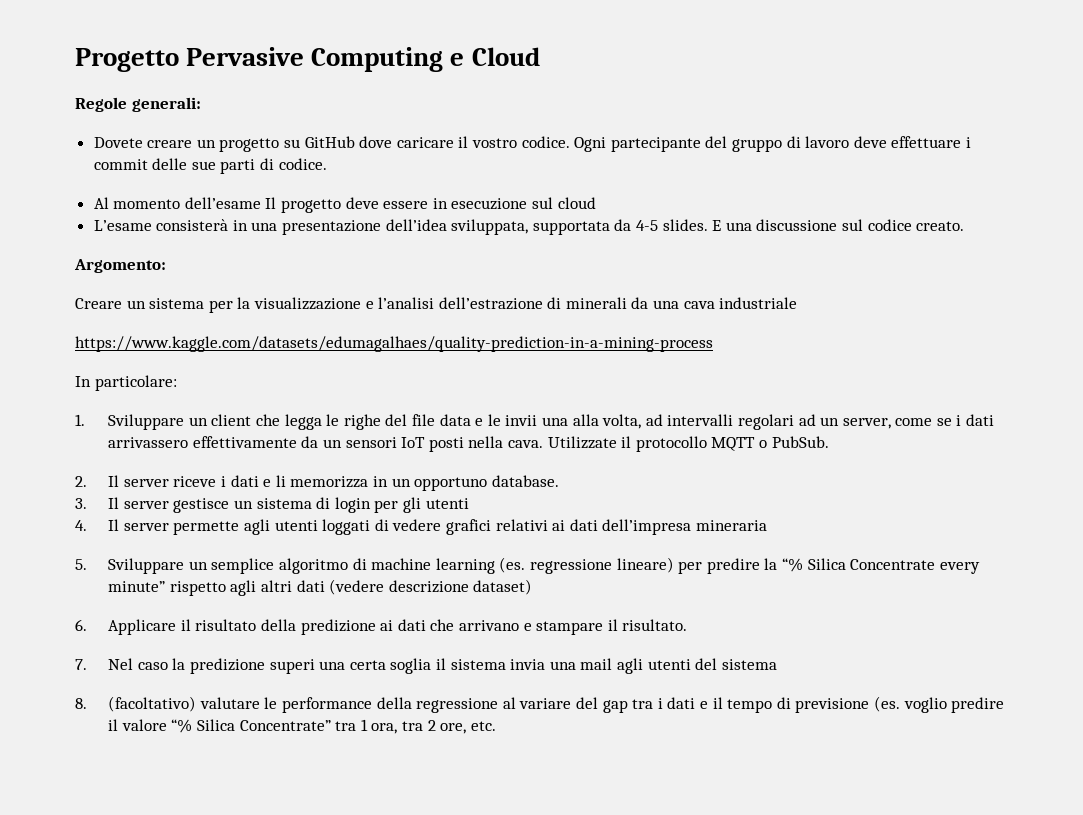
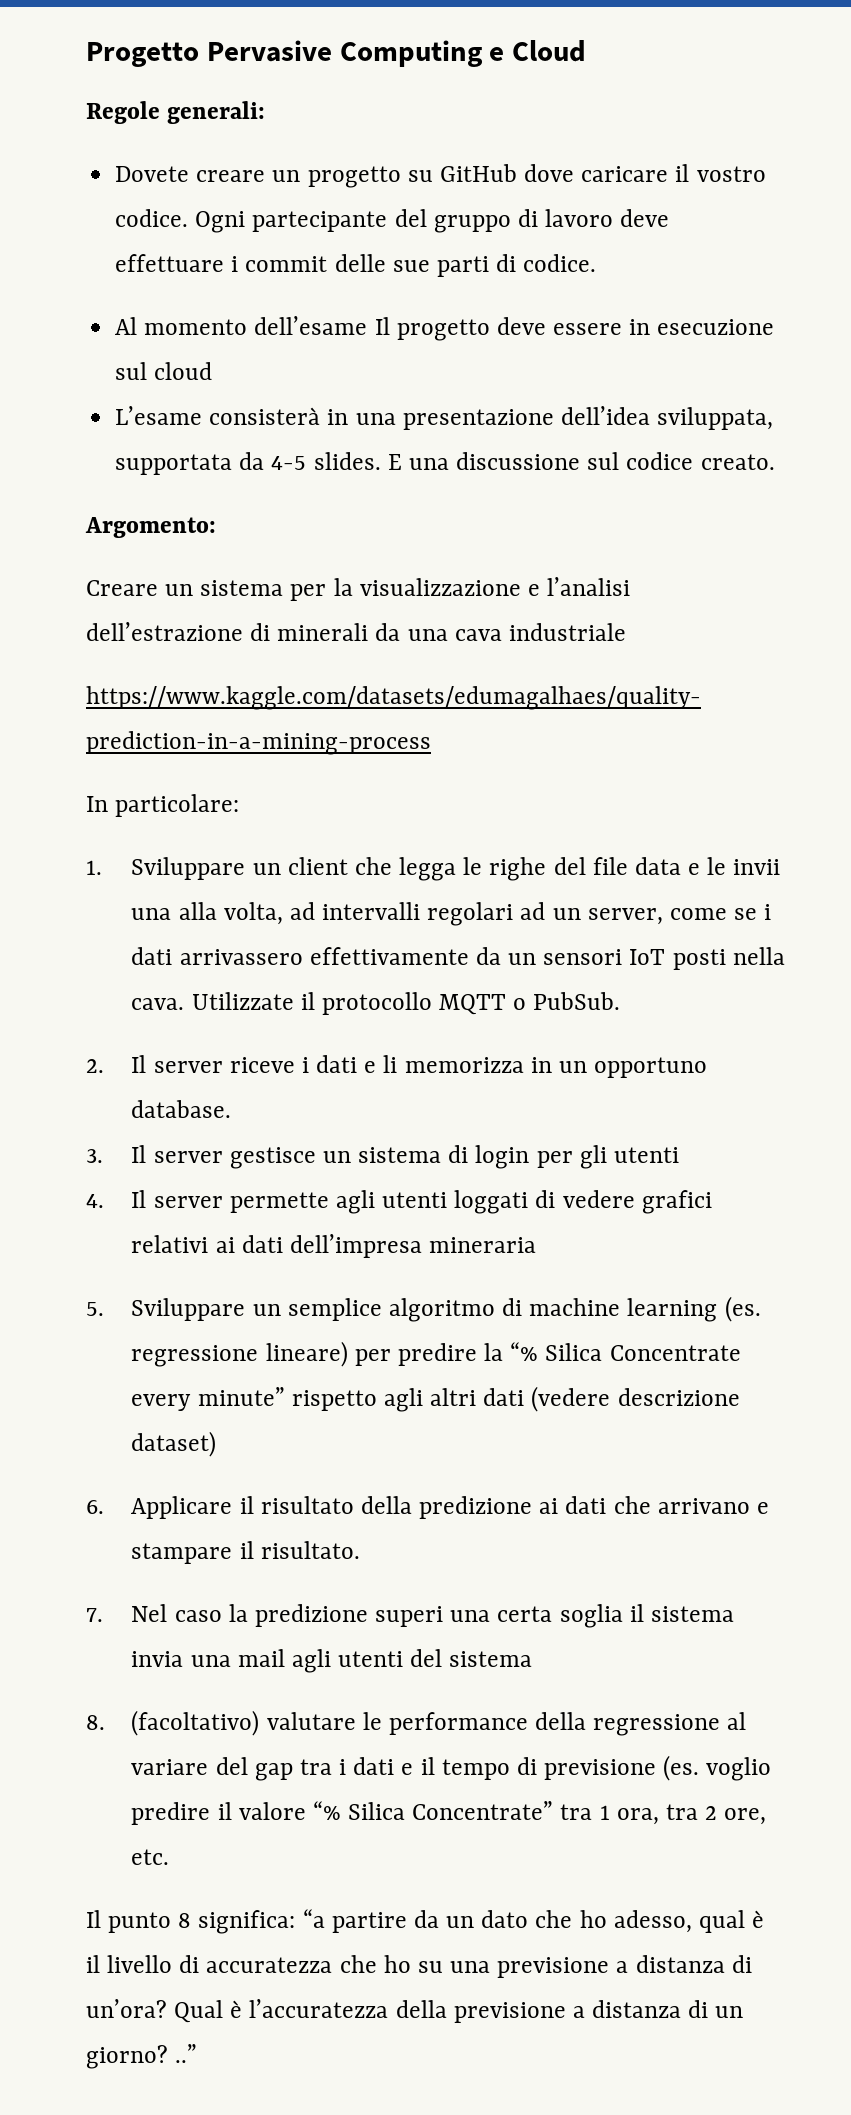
(496, 726) none -> [86,1909,765,1934] [86,1955,752,1978] [86,1999,744,2023] [86,2044,198,2069] // Il punto 8 significa: “a partire da un dato che ho adesso, qual è il livello di accuratezza che ho su una previsione a distanza di un’ora? Qual è l’accuratezza della previsione a distanza di un giorno? ..”

